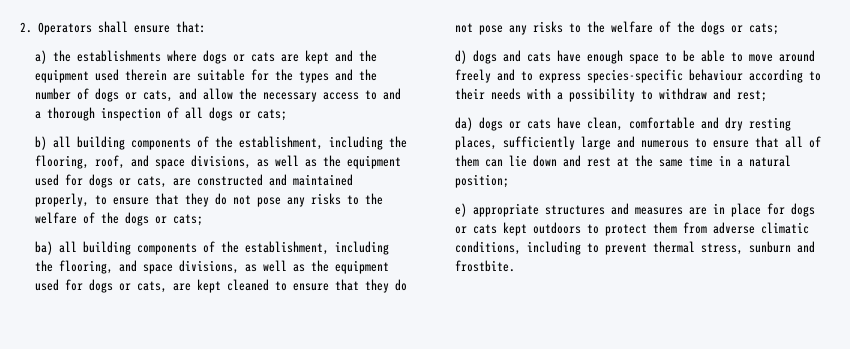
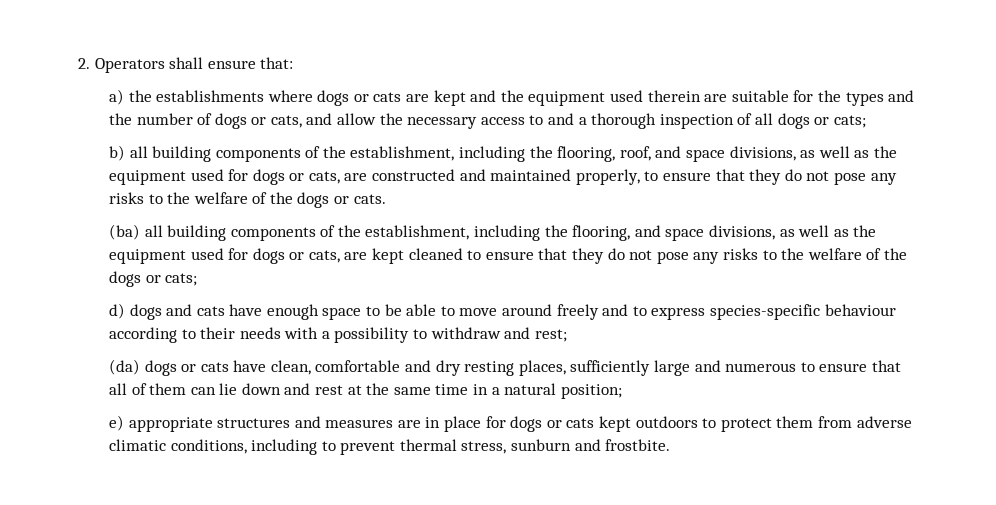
[172,214,203,226] [34,241,53,255] cats; // ba) -> [353,194,386,204] [108,224,140,240] cats. // (ba)
[454,117,473,131] da) -> [108,359,140,375] (da)

